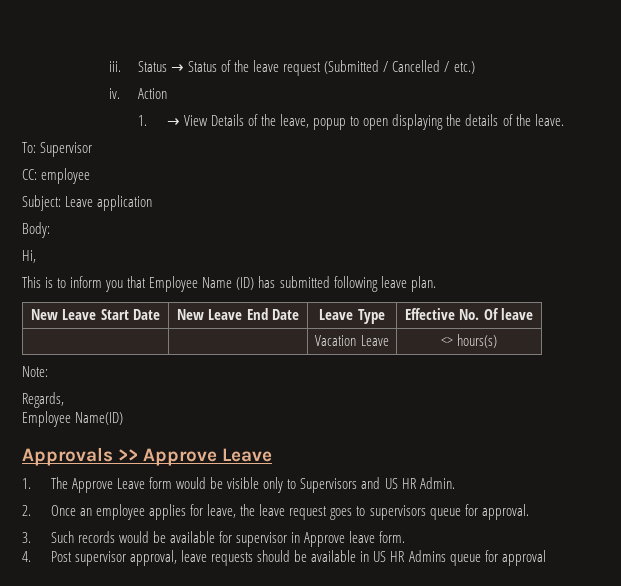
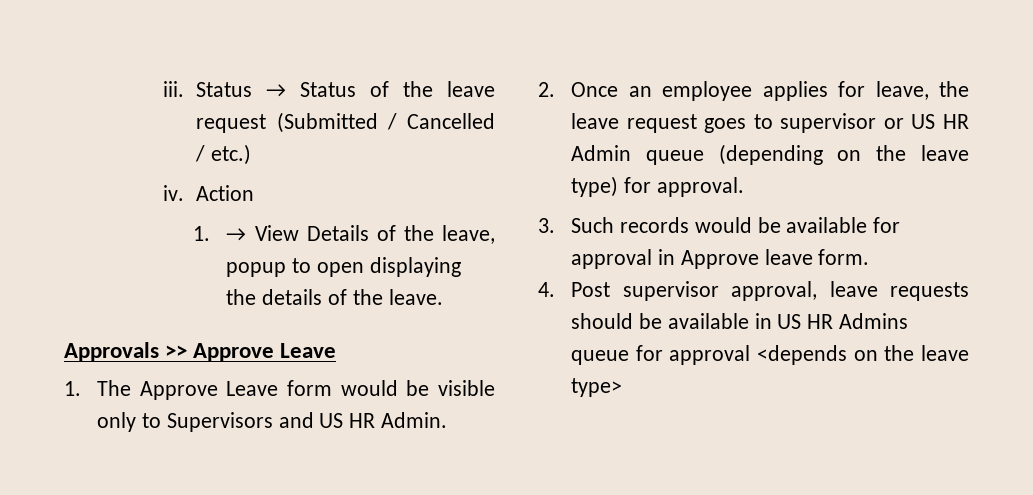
[22,142,93,157] [22,168,91,184] [22,195,153,211] [22,222,50,238] [22,250,36,263] [22,276,436,292] [31,309,160,320] [177,308,299,320] [319,309,385,324] [405,308,533,320] [315,335,389,346] [440,334,498,348] [22,366,48,377] [22,392,64,408] [22,411,124,427] // To: Supervisor // CC: employee // Subject: Leave application // Body: // Hi, // This is to inform you that Employee Name (ID) has submitted following leave plan. // New Leave Start Date | New Leave End Date | Leave Type | Effective No. Of leave // | | Vacation Leave | <> hours(s) // Note: // Regards, // Employee Name(ID) -> (443, 297) none
[369,505,461,520] supervisors queue -> [780,113,969,133] [571,144,969,165] [571,176,619,197] supervisor or US HR Admin queue (depending on the leave type)
[236,532,288,547] supervisor -> [571,249,653,269] approval
(546, 558) none -> [757,345,969,365] [571,378,623,397] <depends on the leave type>

